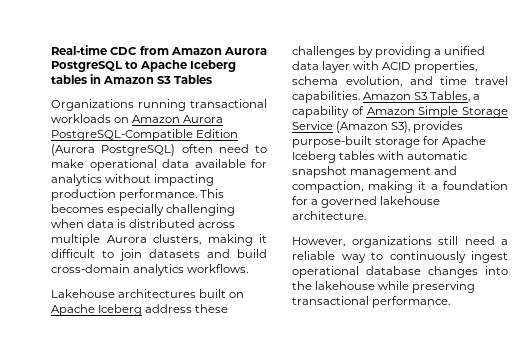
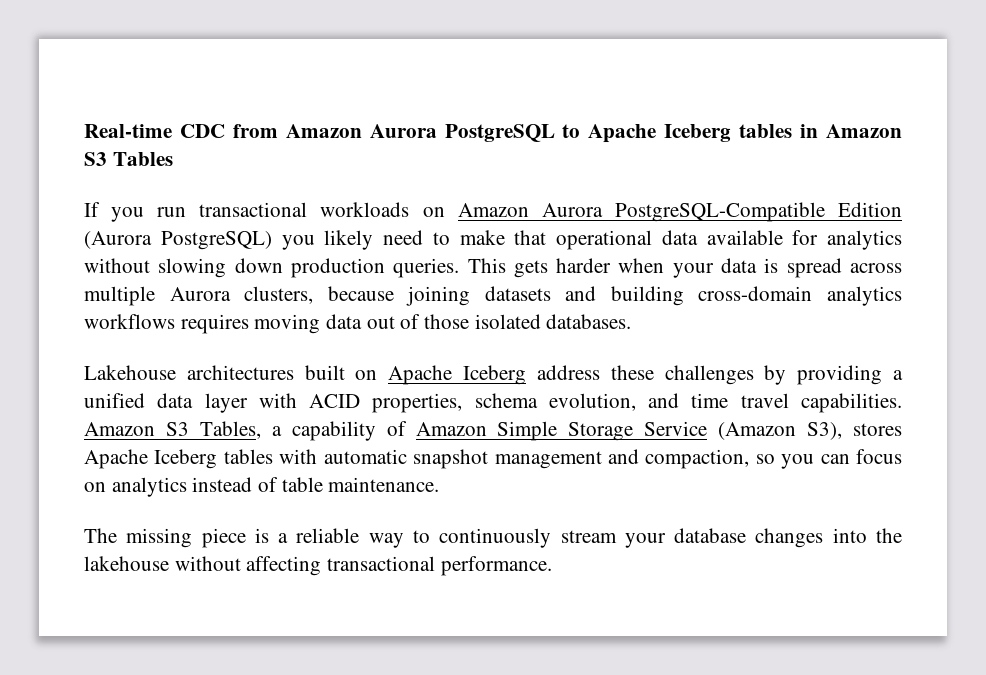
[51,99,186,111] Organizations running -> [84,202,187,222] If you run
[181,144,213,153] often -> [281,230,374,250] you likely
(84, 163) none -> [514,230,547,245] that
[154,174,215,186] [51,189,225,201] [51,204,236,216] [51,219,84,228] impacting production performance. This becomes especially challenging when -> [158,258,714,278] slowing down production queries. This gets harder when your
[129,219,196,228] distributed -> [786,258,842,278] spread
[207,234,267,246] [51,249,142,261] making it difficult to join -> [327,286,471,306] because joining
[237,249,267,258] build -> [610,286,684,306] building
[187,264,249,273] workflows. -> [84,314,632,334] workflows requires moving data out of those isolated databases.
[413,121,464,133] [292,136,440,148] provides purpose-built storage for -> [852,423,902,436] stores
[368,181,508,193] [292,196,441,208] [292,211,366,220] [292,236,495,248] making it a foundation for a governed lakehouse architecture. // However, organizations still need -> [755,449,902,469] [84,477,440,497] [84,528,269,548] so you can focus on analytics instead of table maintenance. // The missing piece is
[471,251,508,263] [292,266,359,278] ingest operational -> [560,530,666,548] stream your
[378,281,476,293] while preserving -> [174,556,322,576] without affecting

